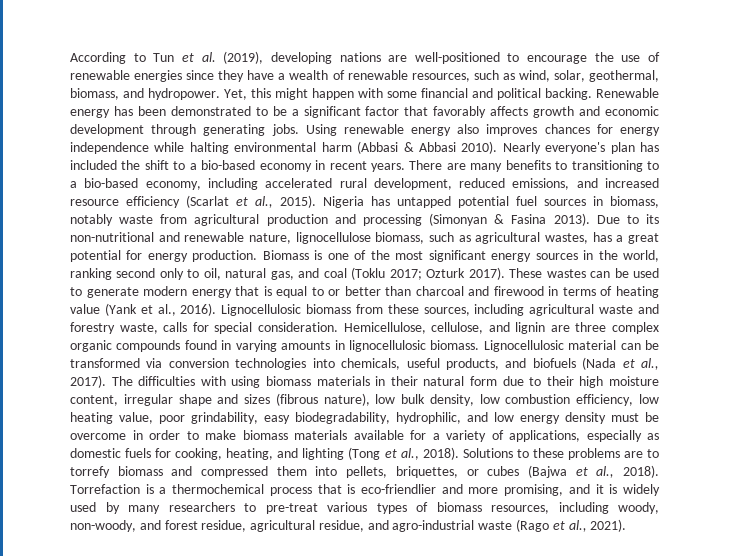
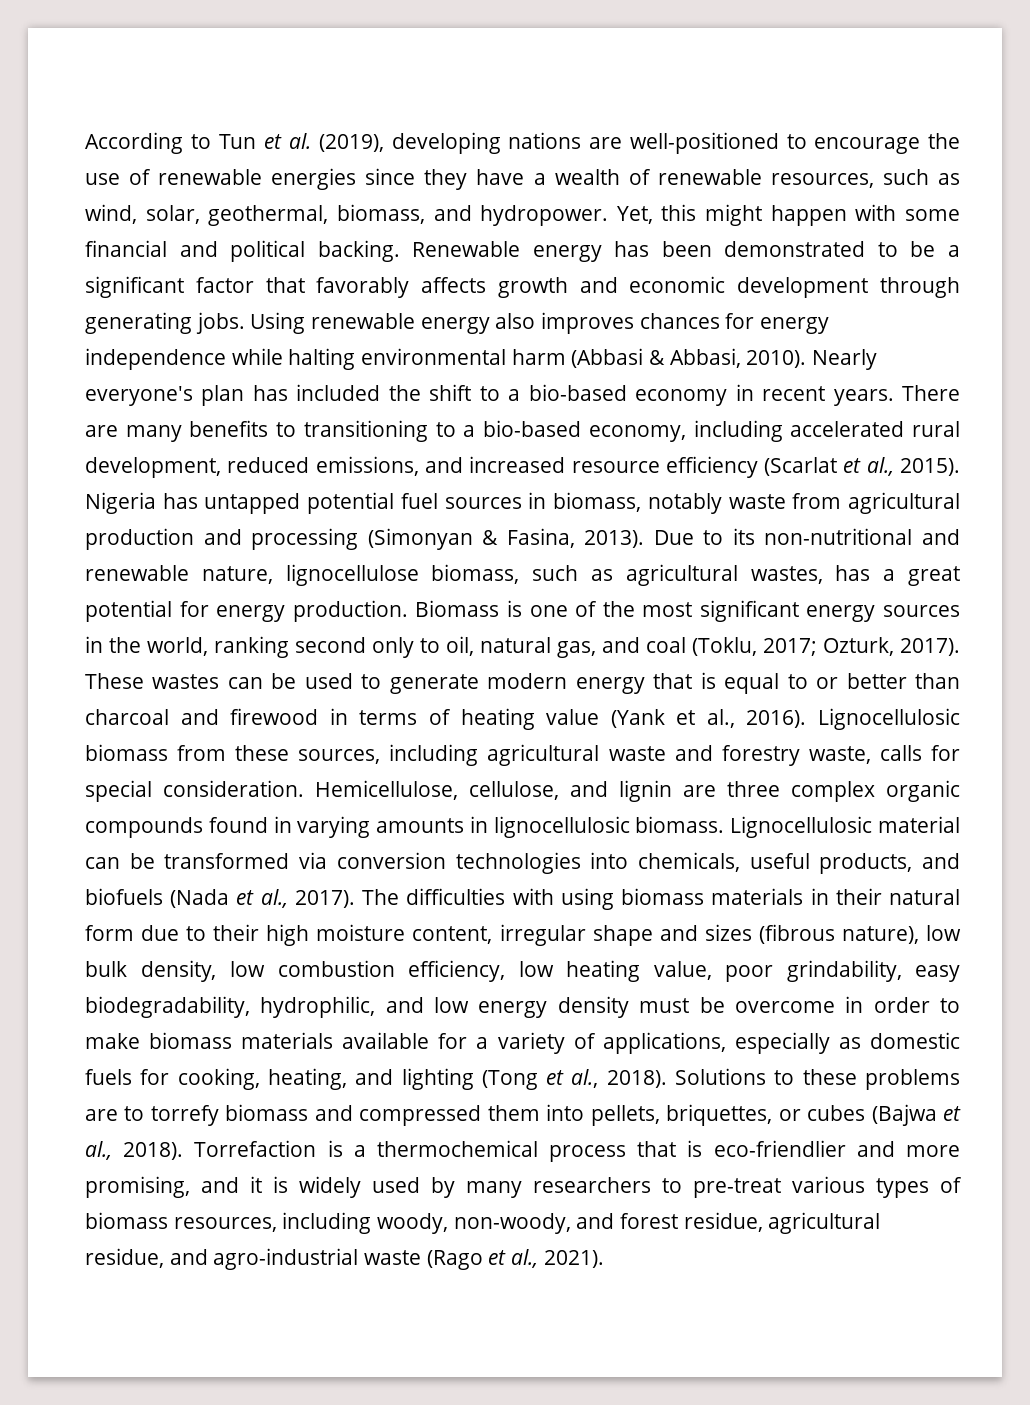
[418,142,456,152] Abbasi -> [669,348,741,368] Abbasi,
[511,214,547,224] Fasina -> [506,528,575,548] Fasina,
[351,267,466,280] (Toklu 2017; Ozturk -> [692,637,894,656] (Toklu, 2017; Ozturk,

